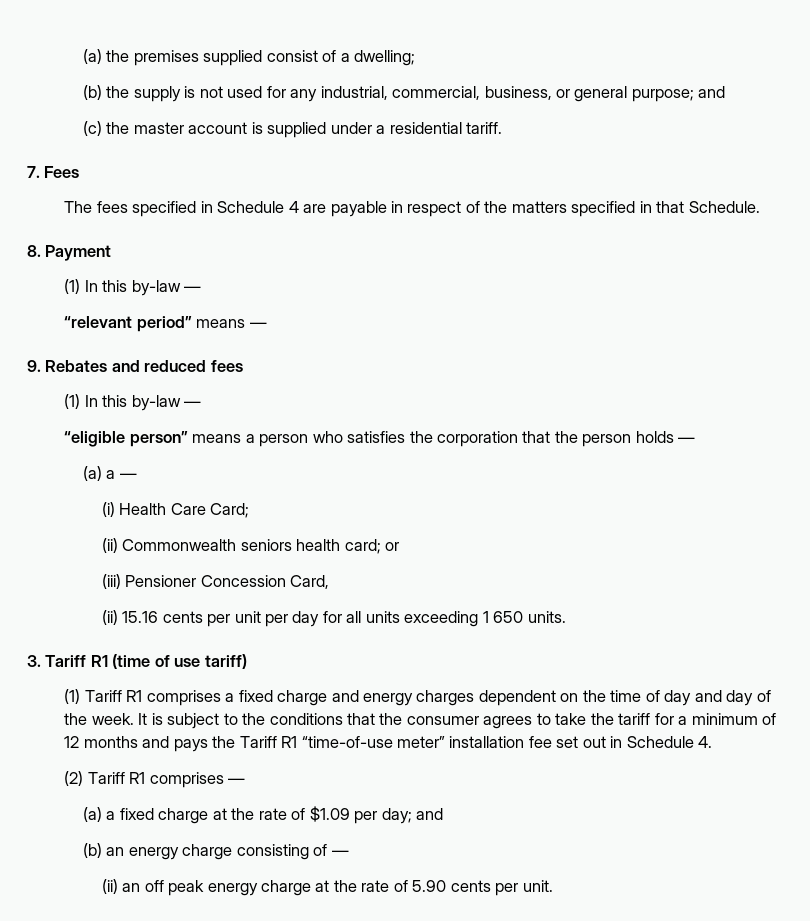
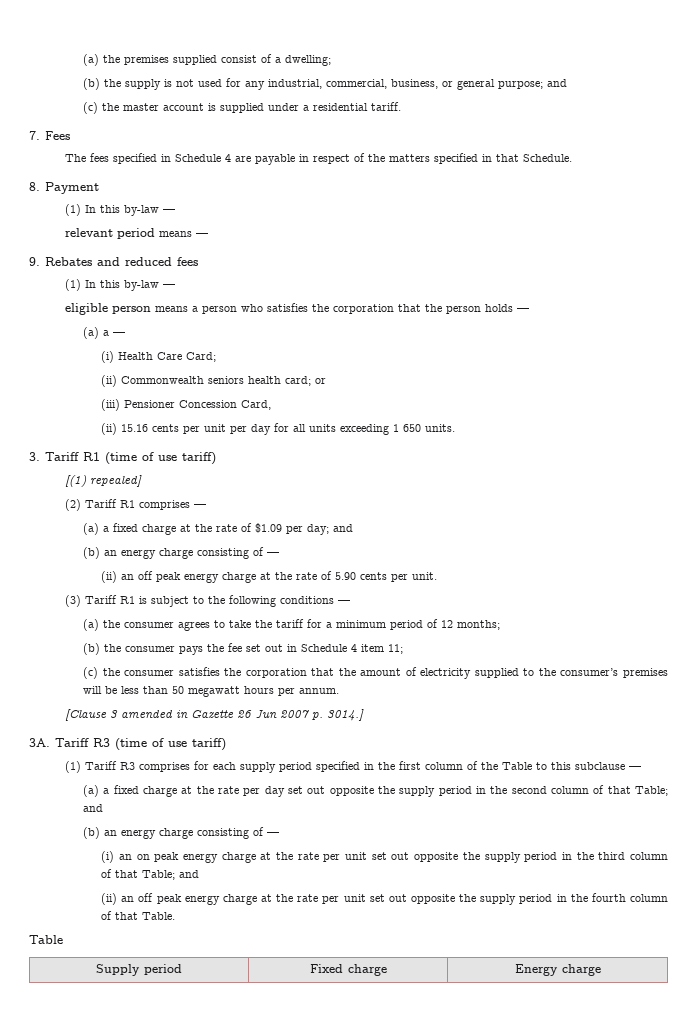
[64,316,192,332] “relevant period” -> [65,228,156,239] relevant period
[64,431,188,447] “eligible person” -> [65,303,152,315] eligible person
[64,689,771,706] [64,713,776,729] [64,736,713,752] (1) Tariff R1 comprises a fixed charge and energy charges dependent on the time of day and day of the week. It is subject to the conditions that the consumer agrees to take the tariff for a minimum of 12 months and pays the Tariff R1 “time-of-use meter” installation fee set out in Schedule 4. -> [65,475,143,487] [(1) repealed]
(553, 886) none -> [65,595,351,607] [83,619,501,631] [83,643,404,655] [83,667,669,679] [83,686,340,697] [65,709,365,721] [29,738,226,751] [65,761,642,773] [83,785,669,797] [83,804,104,812] [83,827,280,839] [101,851,668,863] [101,869,200,880] [101,893,669,905] [101,911,176,920] [29,935,63,944] [96,964,182,976] [309,964,387,976] [514,964,601,976] // (3) Tariff R1 is subject to the following conditions — // (a) the consumer agrees to take the tariff for a minimum period of 12 months; // (b) the consumer pays the fee set out in Schedule 4 item 11; // (c) the consumer satisfies the corporation that the amount of electricity supplied to the consumer’s premises will be less than 50 megawatt hours per annum. // [Clause 3 amended in Gazette 26 Jun 2007 p. 3014.] // 3A. Tariff R3 (time of use tariff) // (1) Tariff R3 comprises for each supply period specified in the first column of the Table to this subclause — // (a) a fixed charge at the rate per day set out opposite the supply period in the second column of that Table; and // (b) an energy charge consisting of — // (i) an on peak energy charge at the rate per unit set out opposite the supply period in the third column of that Table; and // (ii) an off peak energy charge at the rate per unit set out opposite the supply period in the fourth column of that Table. // Table // Supply period | Fixed charge | Energy charge

